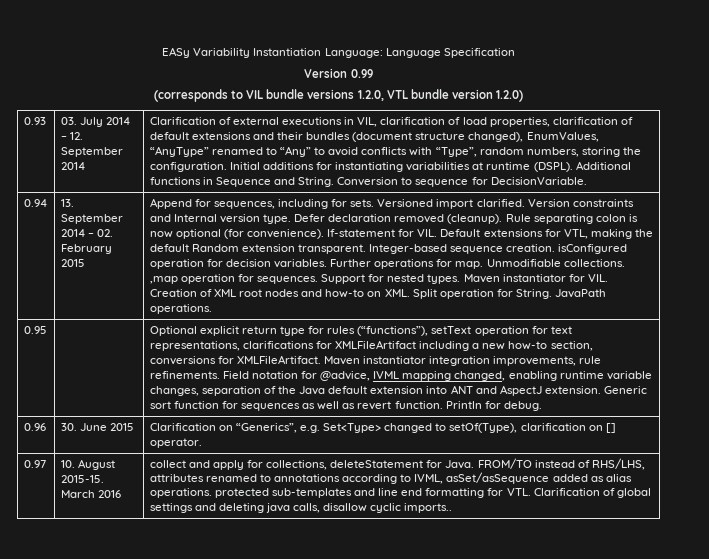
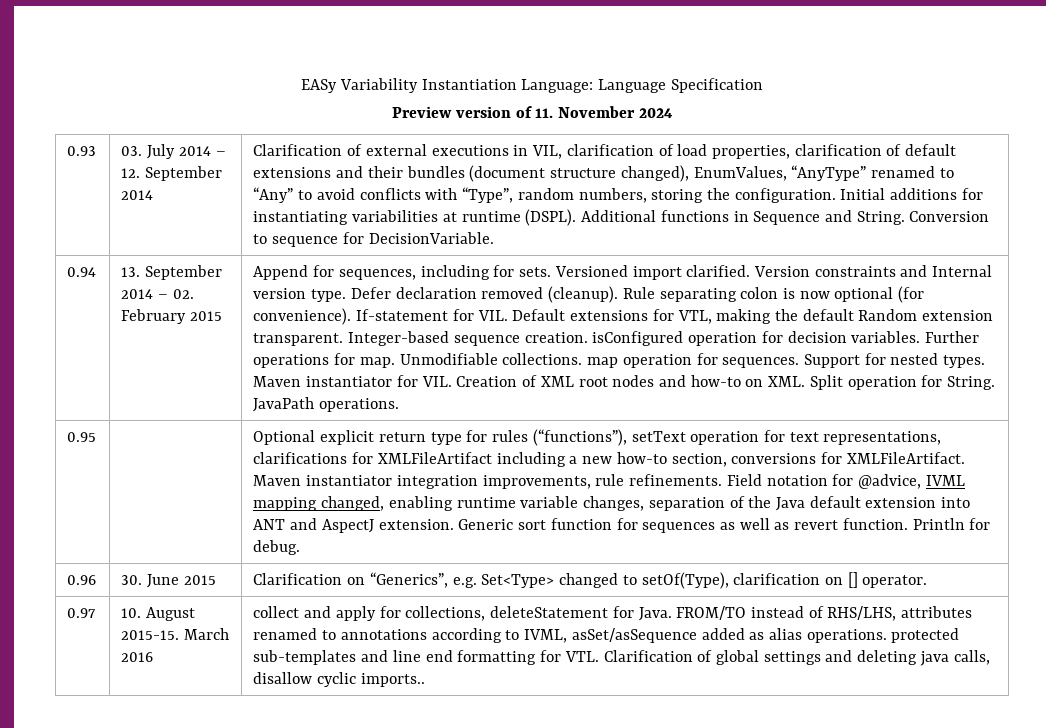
[304,68,373,78] [154,89,523,102] Version 0.99 // (corresponds to VIL bundle versions 1.2.0, VTL bundle version 1.2.0) -> [392,106,673,118] Preview version of 11. November 2024
[149,276,178,284] ,map -> [587,357,619,368] map

